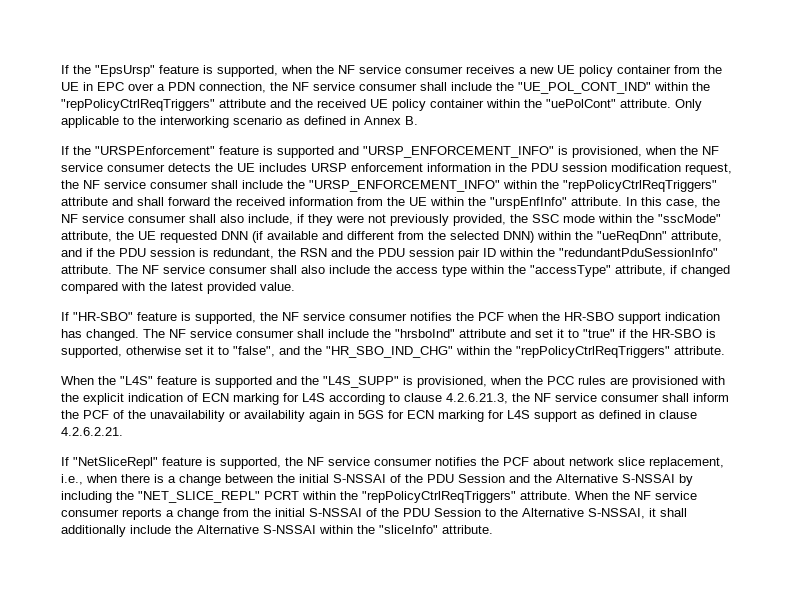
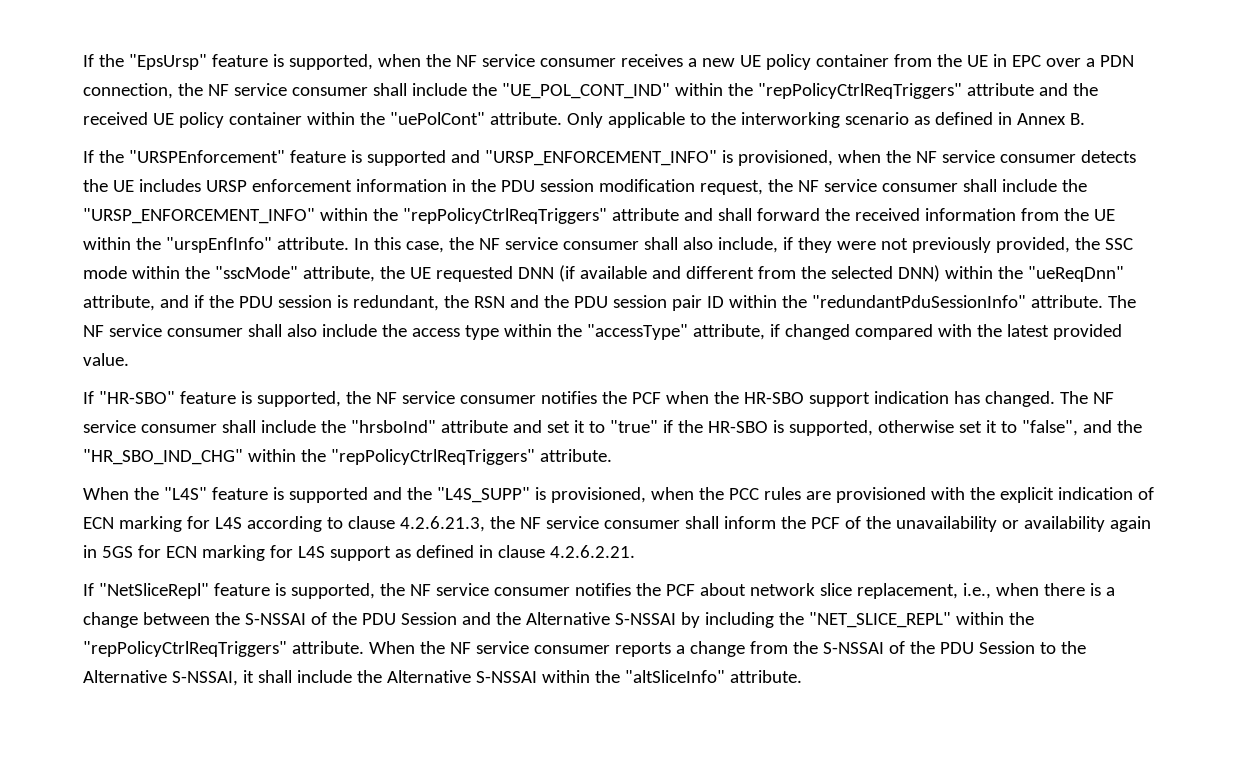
[299,474,329,483] initial -> (240, 618) none
[264,491,299,500] PCRT -> (951, 620) none
[275,508,305,517] initial -> (818, 647) none
[61,525,126,537] additionally -> (292, 676) none
[379,525,438,534] "sliceInfo" -> [624,670,725,683] "altSliceInfo"

